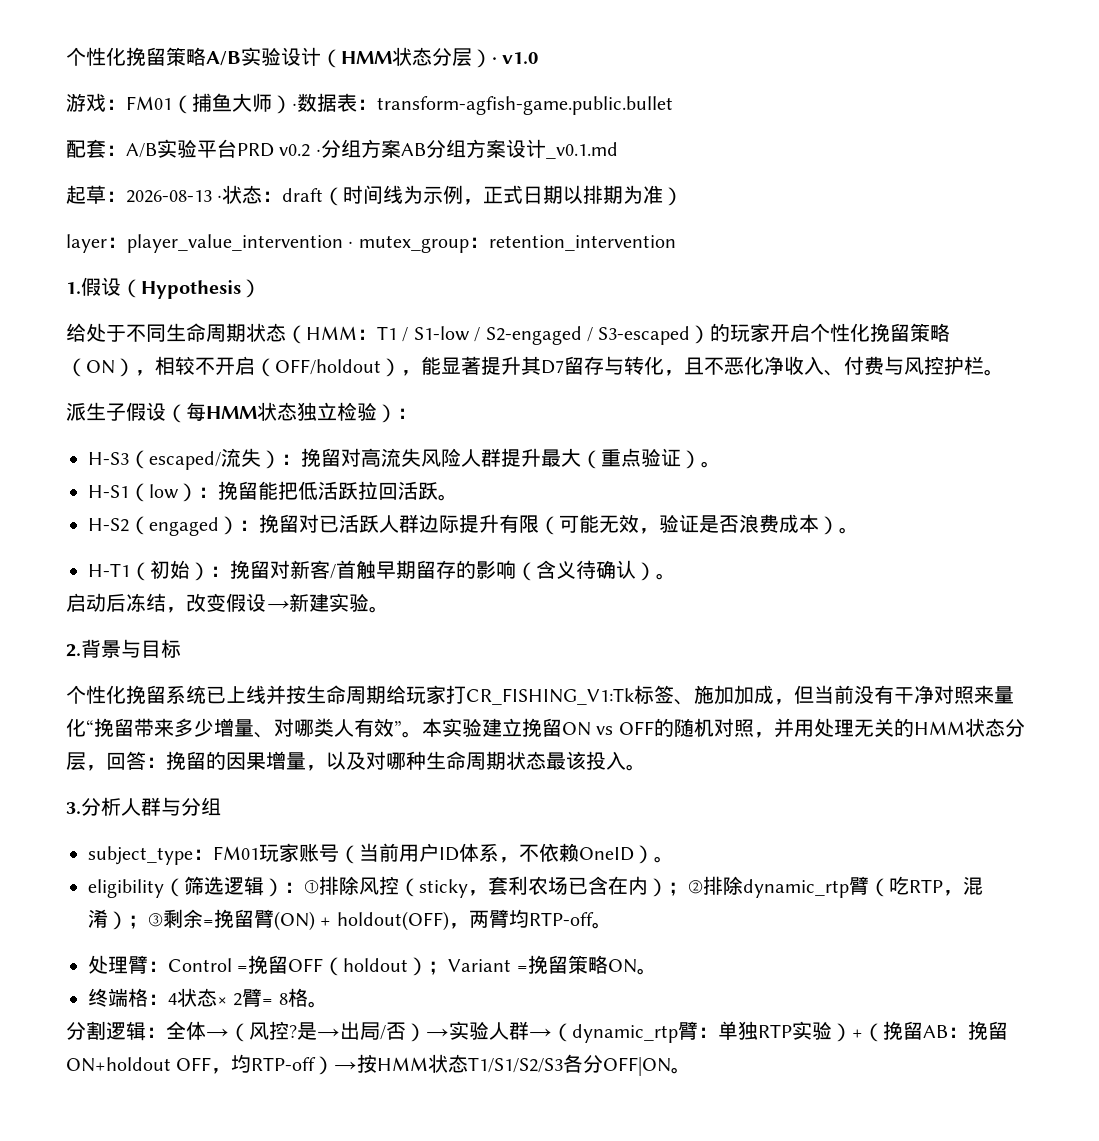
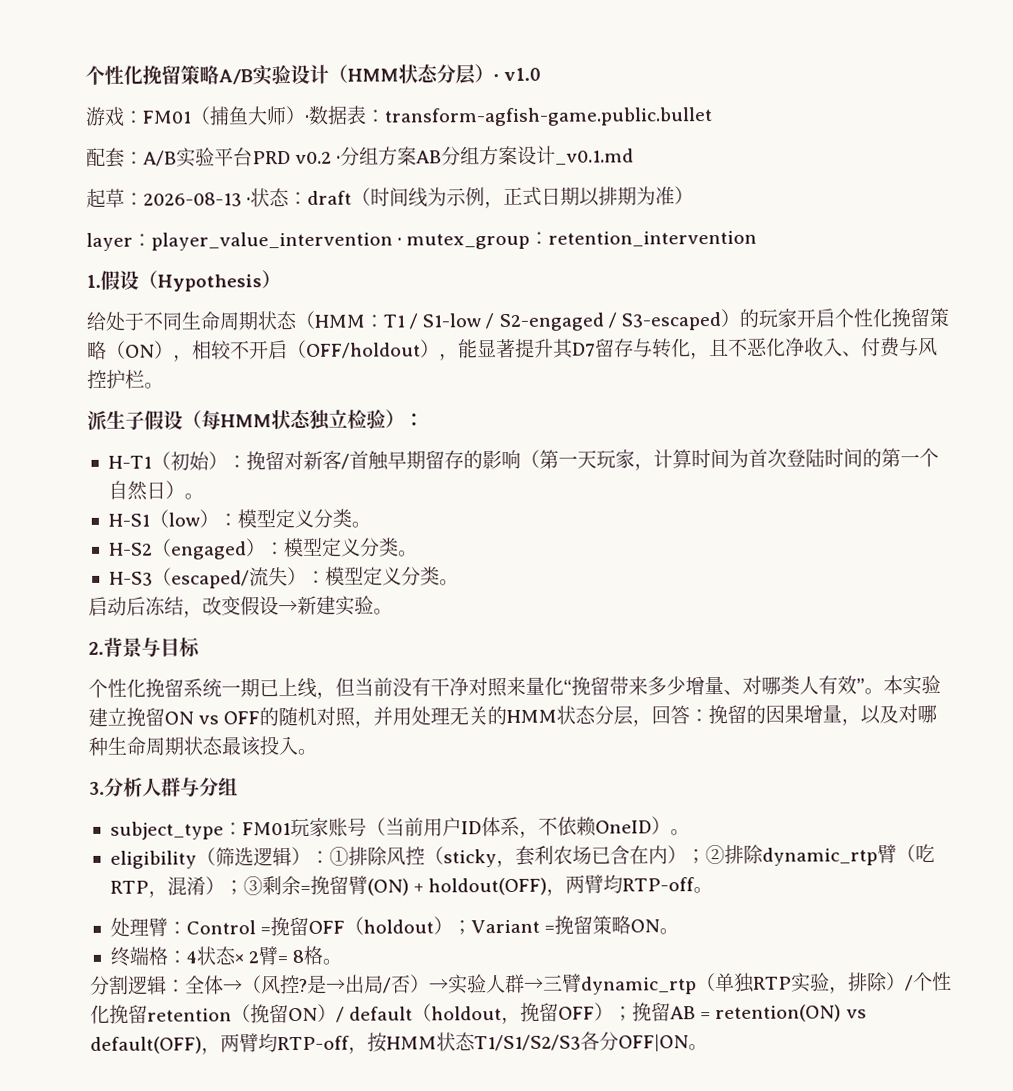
[88,448,721,470] [88,481,458,502] [88,514,859,536] // H-S3（escaped/流失）：挽留对高流失风险人群提升最大（重点验证）。 // H-S1（low）：挽留能把低活跃拉回活跃。 // H-S2（engaged）：挽留对已活跃人群边际提升有限（可能无效，验证是否浪费成本）。 -> (424, 420) none
[536,560,656,581] 含义待确认） -> [538,447,939,471] [107,480,204,501] [107,508,371,529] [107,537,418,560] [108,566,440,589] 第一天玩家，计算时间为首次登陆时间的第一个自然日）。 // H-S1（low）：模型定义分类。 // H-S2（engaged）：模型定义分类。 // H-S3（escaped/流失）：模型定义分类
[206,685,774,705] 已上线并按生命周期给玩家打CR_FISHING_V1:Tk标签、施加加成 -> [221,677,317,698] 一期已上线
[552,1021,718,1043] （dynamic_rtp臂： -> [543,973,716,995] 三臂dynamic_rtp（
[832,1021,1008,1042] [66,1054,358,1075] ）+（挽留AB：挽留ON+holdout OFF，均RTP-off）→ -> [829,971,952,994] [90,1002,867,1025] [90,1033,368,1055] ，排除）/个性化挽留retention（挽留ON）/ default（holdout，挽留OFF）；挽留AB = retention(ON) vs default(OFF)，两臂均RTP-off，

